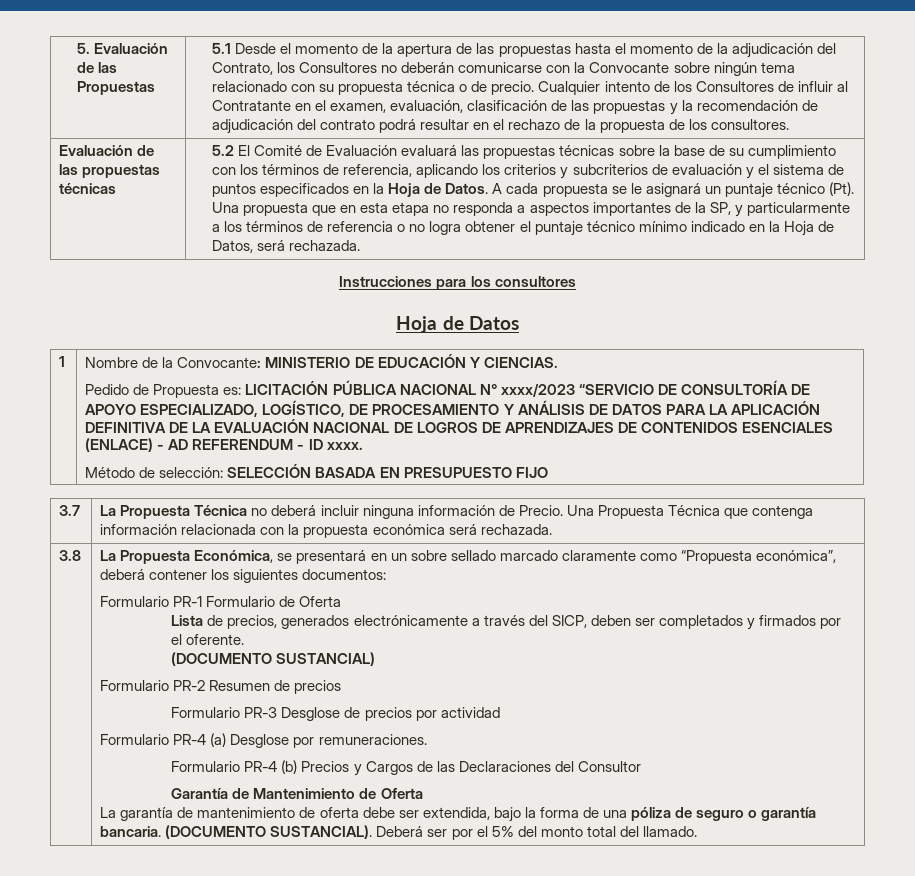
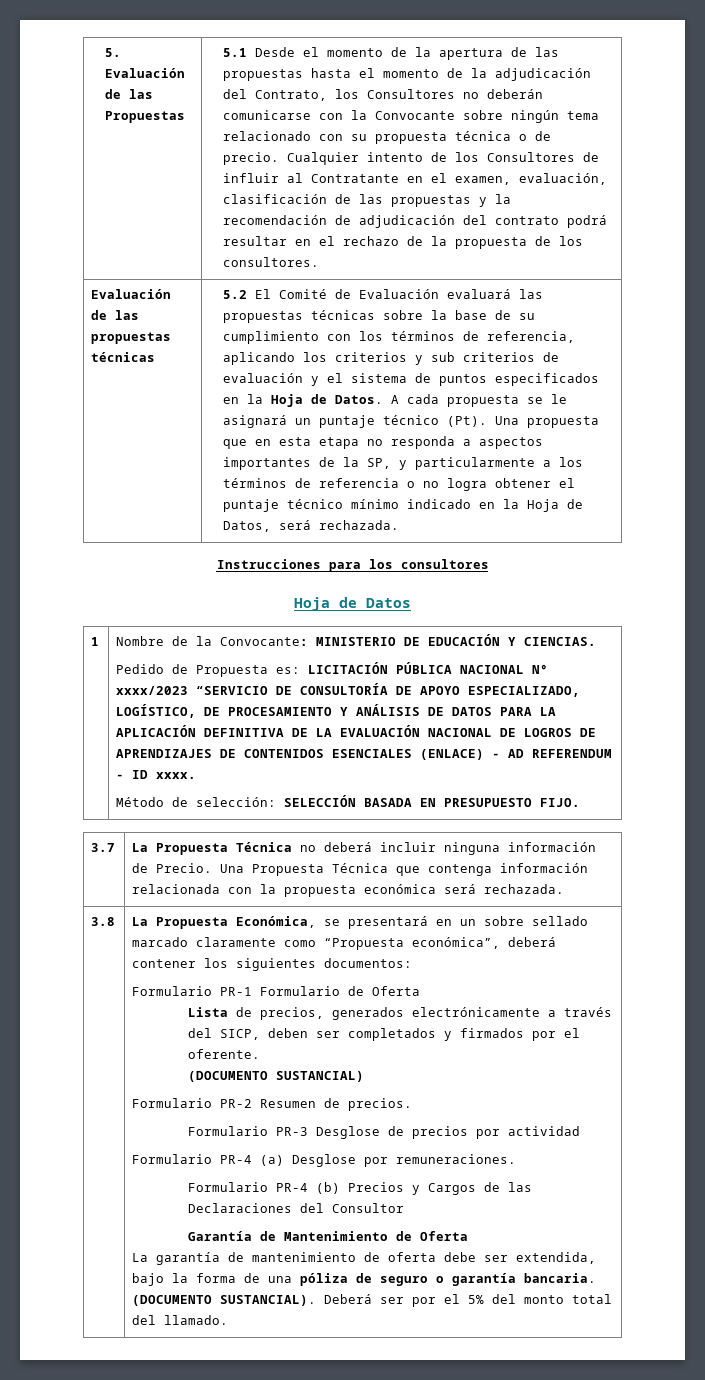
[572,164,648,175] subcriterios -> [431,352,536,362] sub criterios
[515,467,548,478] FIJO -> [540,798,581,807] FIJO.
[294,680,342,694] precios -> [348,1098,413,1111] precios.

